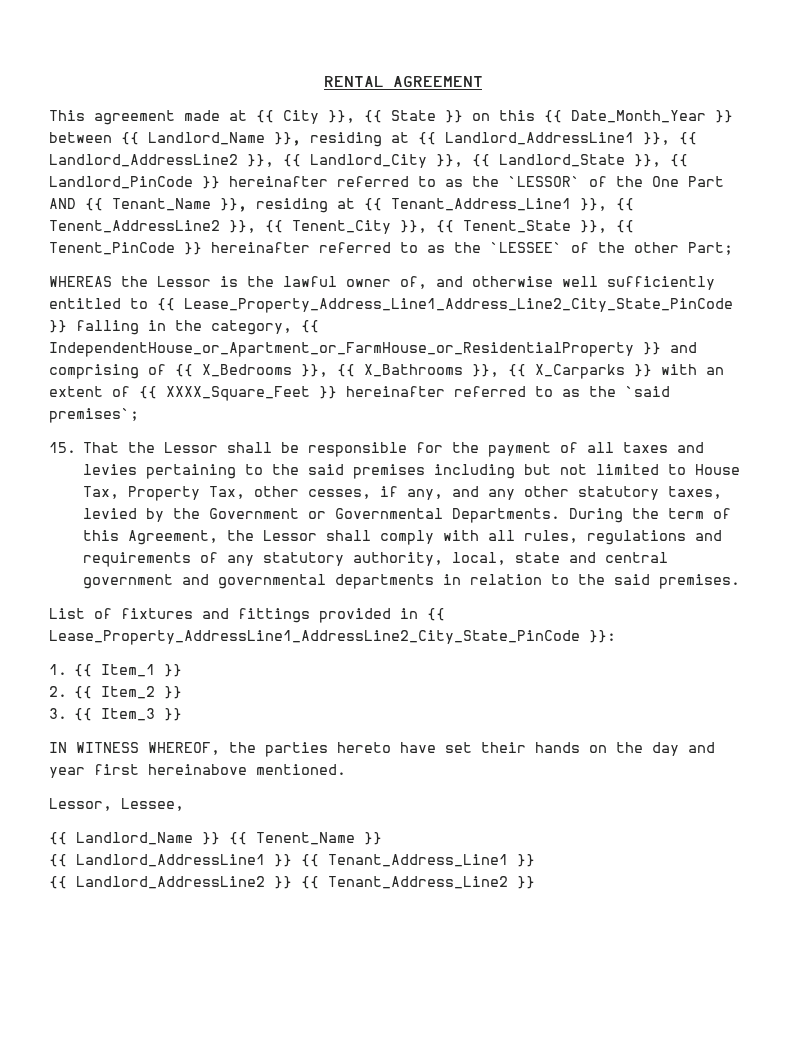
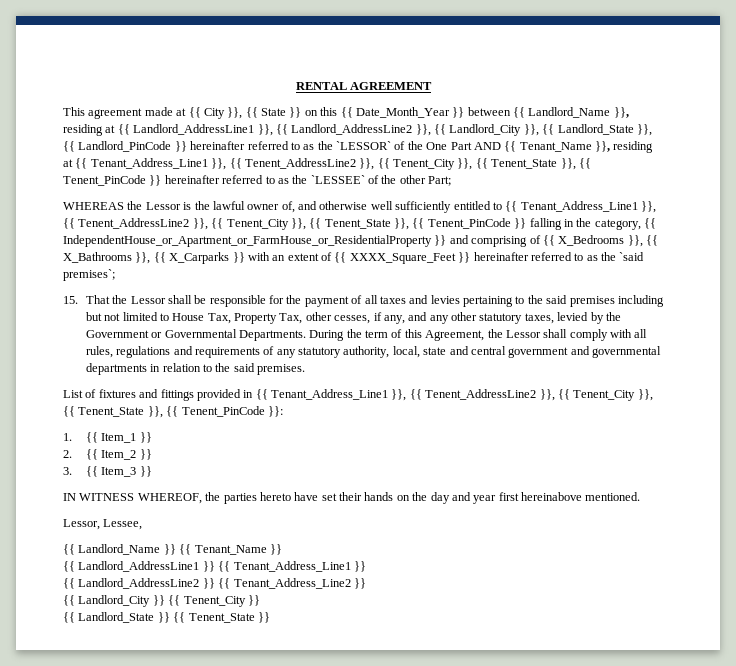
[184,298,733,313] Lease_Property_Address_Line1_Address_Line2_City_State_PinCode -> [520,201,656,213] [63,218,511,230] Tenant_Address_Line1 }}, {{ Tenent_AddressLine2 }}, {{ Tenent_City }}, {{ Tenent_State }}, {{ Tenent_PinCode
[49,630,580,645] Lease_Property_AddressLine1_AddressLine2_City_State_PinCode -> [271,389,653,401] [63,406,265,418] Tenant_Address_Line1 }}, {{ Tenent_AddressLine2 }}, {{ Tenent_City }}, {{ Tenent_State }}, {{ Tenent_PinCode
[256,832,355,845] Tenent_Name -> [194,545,267,555] Tenant_Name
(535, 882) none -> [63,595,260,607] [63,612,270,623] // {{ Landlord_City }} {{ Tenent_City }} // {{ Landlord_State }} {{ Tenent_State }}

